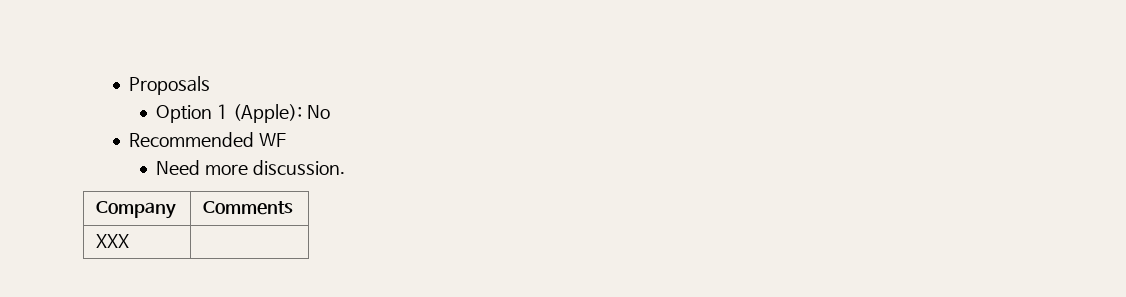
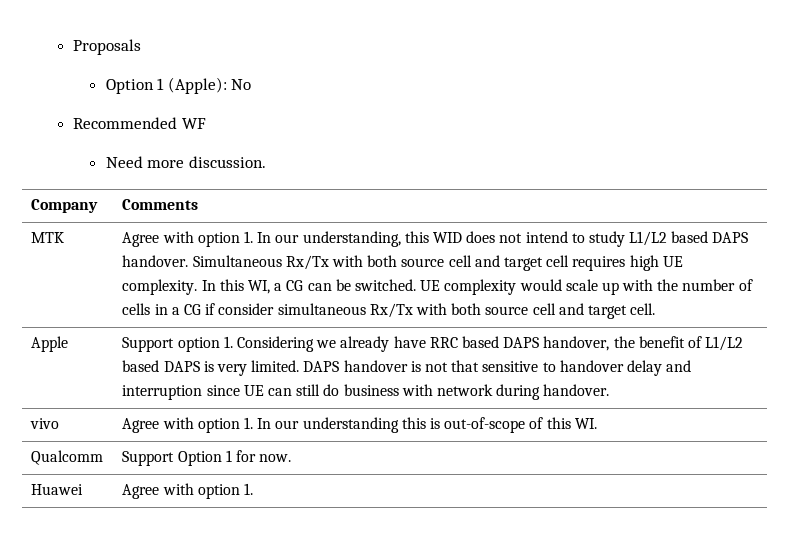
[96,234,130,248] XXX | -> [31,232,65,243] [122,231,749,247] [122,255,683,271] [122,279,753,295] [122,303,656,319] [31,336,69,352] [122,336,744,352] [122,360,692,376] [122,384,610,400] [30,418,60,429] [122,417,597,433] [31,450,104,465] [122,450,292,466] [31,484,84,495] [122,483,254,499] MTK | Agree with option 1. In our understanding, this WID does not intend to study L1/L2 based DAPS handover. Simultaneous Rx/Tx with both source cell and target cell requires high UE complexity. In this WI, a CG can be switched. UE complexity would scale up with the number of cells in a CG if consider simultaneous Rx/Tx with both source cell and target cell. // Apple | Support option 1. Considering we already have RRC based DAPS handover, the benefit of L1/L2 based DAPS is very limited. DAPS handover is not that sensitive to handover delay and interruption since UE can still do business with network during handover. // vivo | Agree with option 1. In our understanding this is out-of-scope of this WI. // Qualcomm | Support Option 1 for now. // Huawei | Agree with option 1.

